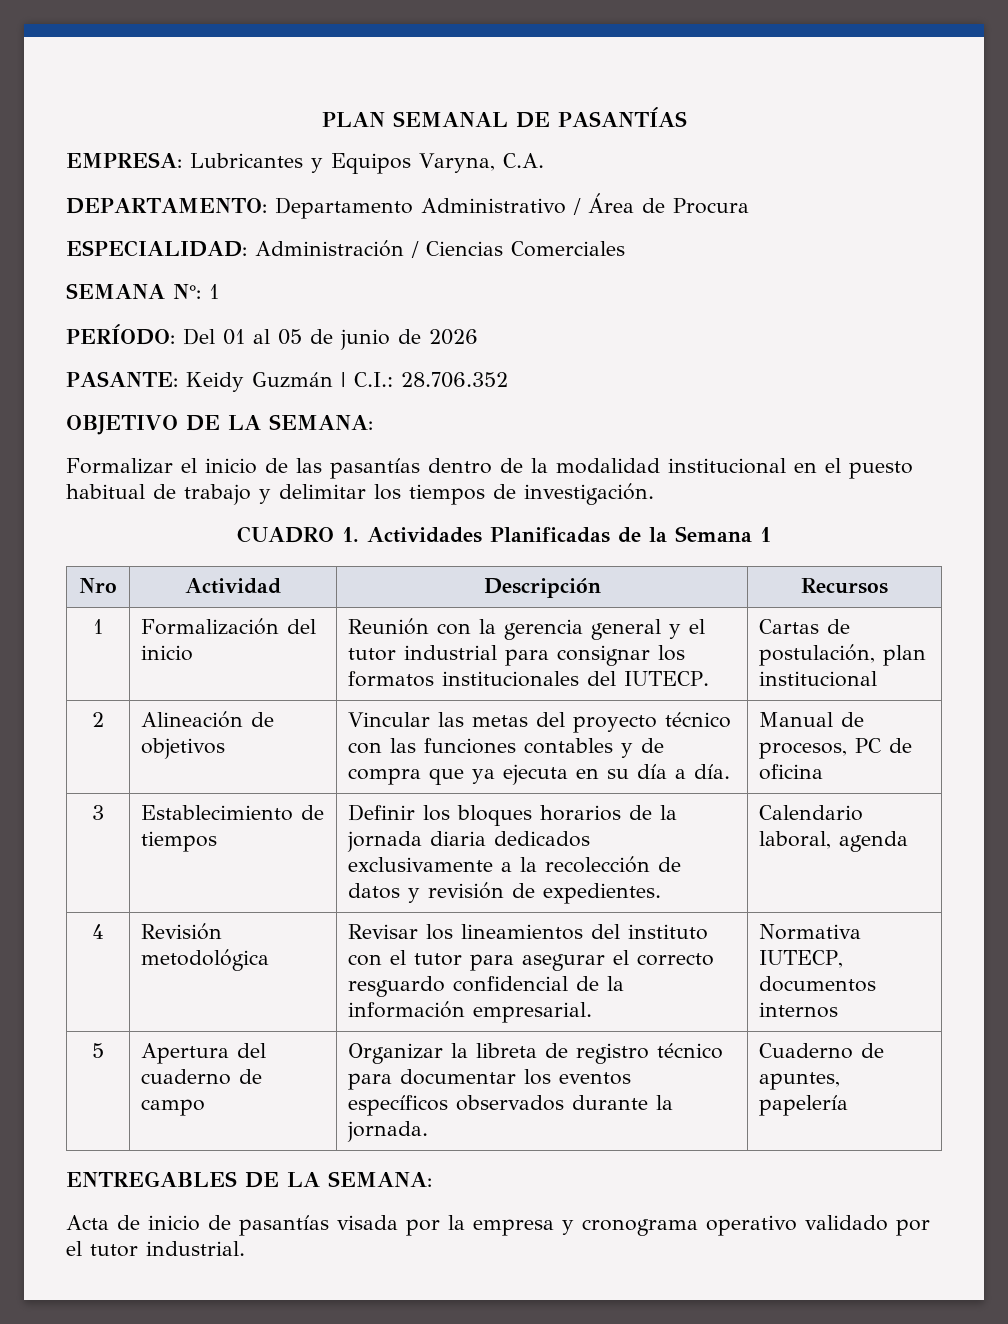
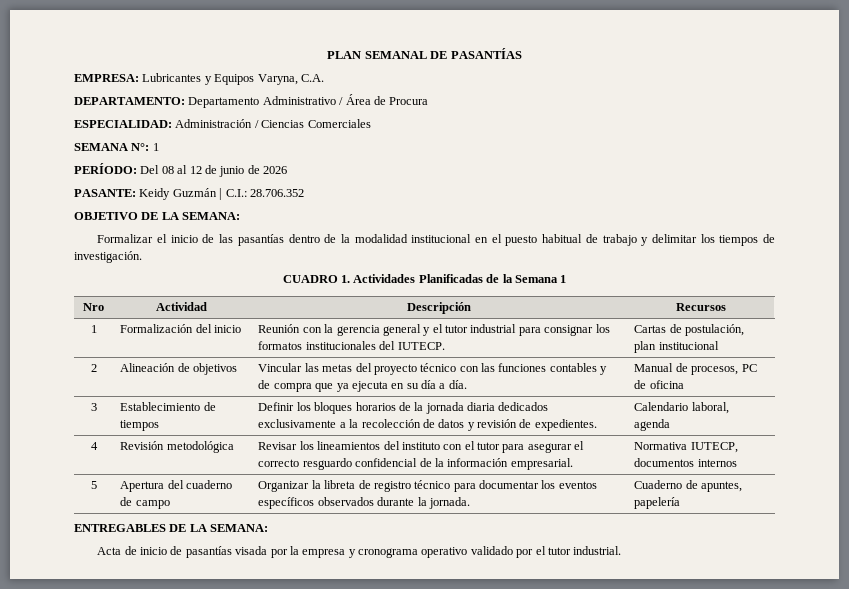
[223,329,302,345] 01 al 05 -> [161,165,202,174] 08 al 12

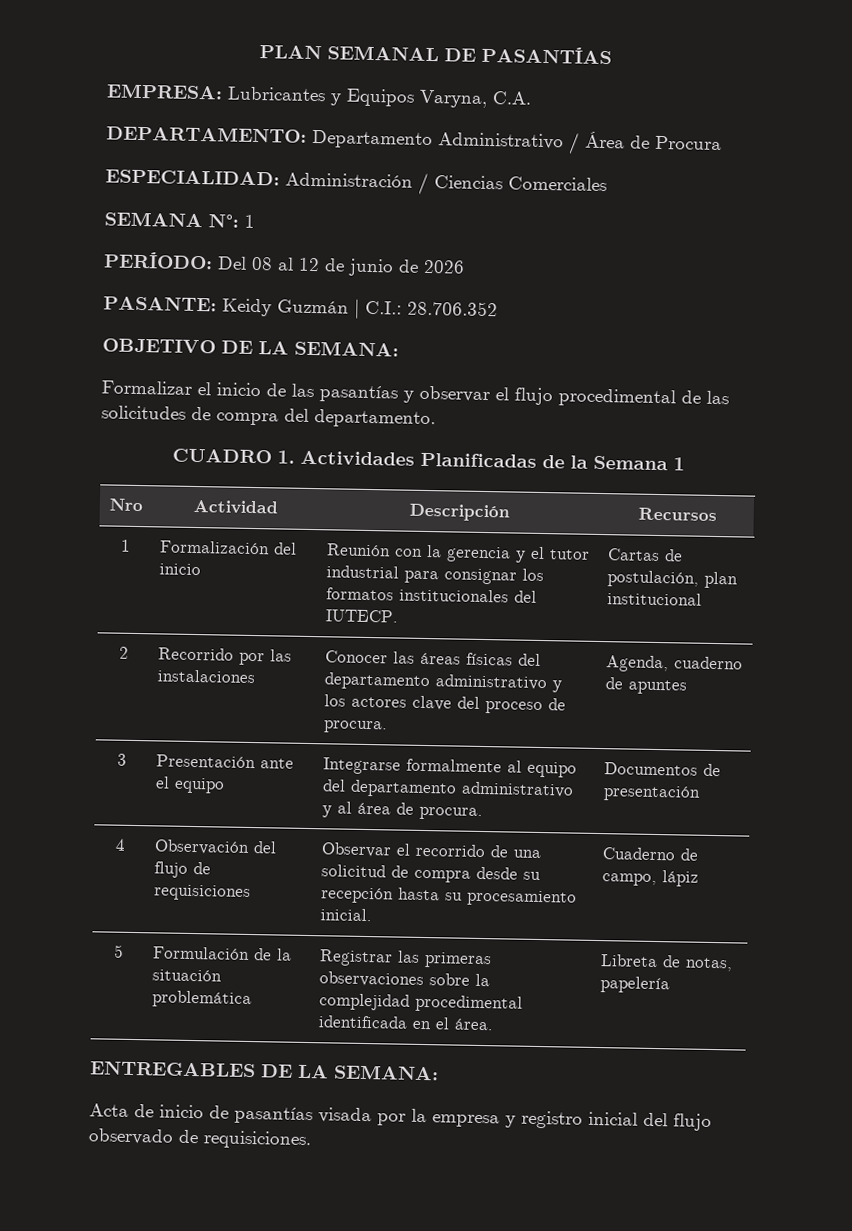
[288,234,776,246] [74,251,142,263] dentro de la modalidad institucional en el puesto habitual de trabajo y delimitar los tiempos de investigación. -> [403,385,729,408] [101,405,436,429] y observar el flujo procedimental de las solicitudes de compra del departamento.
[382,324,421,336] general -> (512, 554) none
[120,363,238,375] [258,363,608,375] [258,380,467,392] [634,363,757,375] [634,380,684,389] [90,403,97,411] [120,402,216,411] [120,420,160,431] [258,402,549,414] [258,419,597,431] [634,402,729,414] [634,419,671,431] [90,442,98,450] [120,441,234,453] [258,441,585,453] [258,458,573,470] [634,442,738,453] [634,458,737,467] [90,481,97,489] [120,480,233,492] [120,497,170,509] [258,480,597,492] [258,497,470,509] [634,480,743,492] Alineación de objetivos | Vincular las metas del proyecto técnico con las funciones contables y de compra que ya ejecuta en su día a día. | Manual de procesos, PC de oficina // 3 | Establecimiento de tiempos | Definir los bloques horarios de la jornada diaria dedicados exclusivamente a la recolección de datos y revisión de expedientes. | Calendario laboral, agenda // 4 | Revisión metodológica | Revisar los lineamientos del instituto con el tutor para asegurar el correcto resguardo confidencial de la información empresarial. | Normativa IUTECP, documentos internos // 5 | Apertura del cuaderno de campo | Organizar la libreta de registro técnico para documentar los eventos específicos observados durante la jornada. | Cuaderno de apuntes, -> [158,647,293,666] [157,669,257,684] [325,650,542,666] [324,672,563,693] [324,694,567,715] [323,720,389,734] [606,655,744,673] [605,677,688,695] [117,753,127,766] [156,754,295,769] [155,776,226,794] [323,757,578,778] [322,779,575,798] [322,801,484,821] [604,762,722,777] [603,785,702,802] [115,838,126,851] [154,839,278,855] [154,861,212,878] [154,884,252,902] [321,842,542,859] [321,864,542,883] [321,887,578,907] [320,908,373,922] [602,847,700,861] [602,870,700,887] [114,944,124,958] [153,946,293,961] [152,969,223,982] [152,990,253,1009] [319,949,493,969] [319,971,491,988] [319,993,524,1013] [318,1015,495,1031] [600,954,734,972] Recorrido por las instalaciones | Conocer las áreas físicas del departamento administrativo y los actores clave del proceso de procura. | Agenda, cuaderno de apuntes // 3 | Presentación ante el equipo | Integrarse formalmente al equipo del departamento administrativo y al área de procura. | Documentos de presentación // 4 | Observación del flujo de requisiciones | Observar el recorrido de una solicitud de compra desde su recepción hasta su procesamiento inicial. | Cuaderno de campo, lápiz // 5 | Formulación de la situación problemática | Registrar las primeras observaciones sobre la complejidad procedimental identificada en el área. | Libreta de notas,
[358,546,622,558] cronograma operativo validado por el tutor industrial. -> [521,1110,712,1132] [88,1128,312,1150] registro inicial del flujo observado de requisiciones.

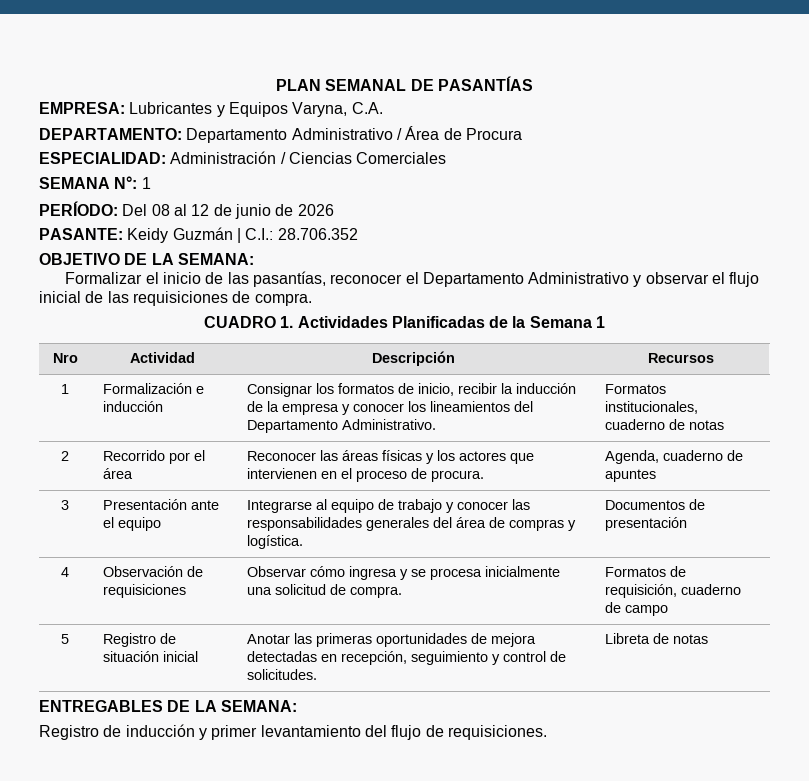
[319,384,398,403] pasantías -> [252,271,630,287] pasantías, reconocer el Departamento Administrativo
[558,388,729,408] [101,405,436,429] procedimental de las solicitudes de compra del departamento. -> [39,291,312,306] inicial de las requisiciones de compra.
[274,542,298,555] [159,563,202,576] [327,543,591,563] [326,565,545,585] [326,587,538,603] [325,609,400,623] [607,548,684,562] [607,570,739,589] [607,592,703,606] [119,646,129,659] [158,647,293,666] [157,669,257,684] [325,650,542,666] [324,672,563,693] [324,694,481,711] del inicio | Reunión con la gerencia y el tutor industrial para consignar los formatos institucionales del IUTECP. | Cartas de postulación, plan institucional // 2 | Recorrido por las instalaciones | Conocer las áreas físicas del departamento administrativo y los actores clave del -> [195,386,204,394] [102,401,163,412] [246,383,576,397] [246,401,533,415] [246,419,436,433] [604,384,666,394] [604,401,698,414] [604,419,724,430] [61,451,69,461] [102,450,205,464] [102,468,133,479] [246,450,534,464] [246,468,352,479] e inducción | Consignar los formatos de inicio, recibir la inducción de la empresa y conocer los lineamientos del Departamento Administrativo. | Formatos institucionales, cuaderno de notas // 2 | Recorrido por el área | Reconocer las áreas físicas y los actores que intervienen en el
[406,758,503,773] formalmente -> (312, 506) none
[322,779,575,798] [322,801,484,821] del departamento administrativo y al área de procura. -> [377,499,530,513] [246,517,576,531] [246,535,303,549] de trabajo y conocer las responsabilidades generales del área de compras y logística.
[253,841,278,854] [154,861,189,878] del flujo -> (183, 571) none
[396,843,542,859] [321,864,542,883] [321,887,578,907] [320,908,373,922] [602,847,700,861] [602,870,700,887] [114,944,124,958] [153,946,293,961] [152,969,223,982] [152,990,253,1009] [319,949,493,969] [319,971,491,988] [319,993,524,1013] [318,1015,495,1031] el recorrido de una solicitud de compra desde su recepción hasta su procesamiento inicial. | Cuaderno de campo, lápiz // 5 | Formulación de la situación problemática | Registrar las primeras observaciones sobre la complejidad procedimental identificada en el área. -> [309,566,560,580] [246,584,402,598] [604,566,686,577] [604,584,741,598] [604,602,668,616] [61,634,69,644] [102,633,176,647] [102,651,198,662] [246,633,536,647] [246,651,566,665] [246,669,317,680] cómo ingresa y se procesa inicialmente una solicitud de compra. | Formatos de requisición, cuaderno de campo // 5 | Registro de situación inicial | Anotar las primeras oportunidades de mejora detectadas en recepción, seguimiento y control de solicitudes.
[685,957,734,972] [600,976,671,994] notas, papelería -> [672,634,708,644] notas
[89,1103,712,1132] [88,1128,174,1145] Acta de inicio de pasantías visada por la empresa y registro inicial del flujo observado -> [39,724,422,740] Registro de inducción y primer levantamiento del flujo

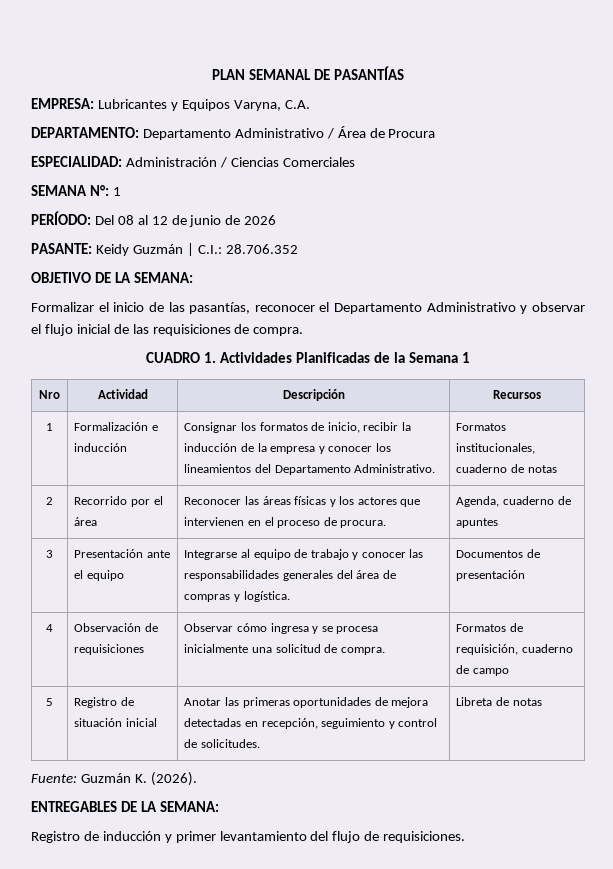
(708, 639) none -> [31,772,197,786] // Fuente: Guzmán K. (2026).

